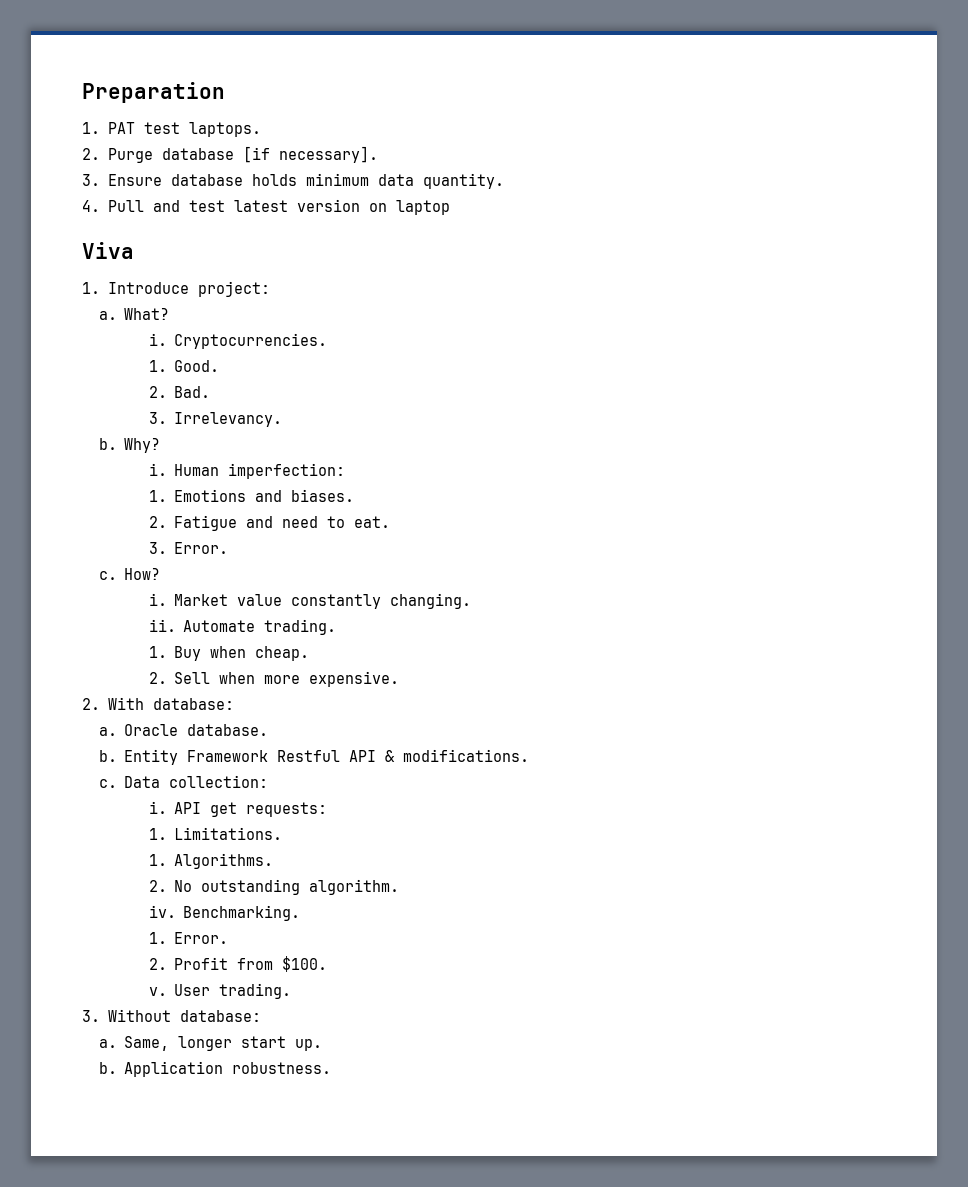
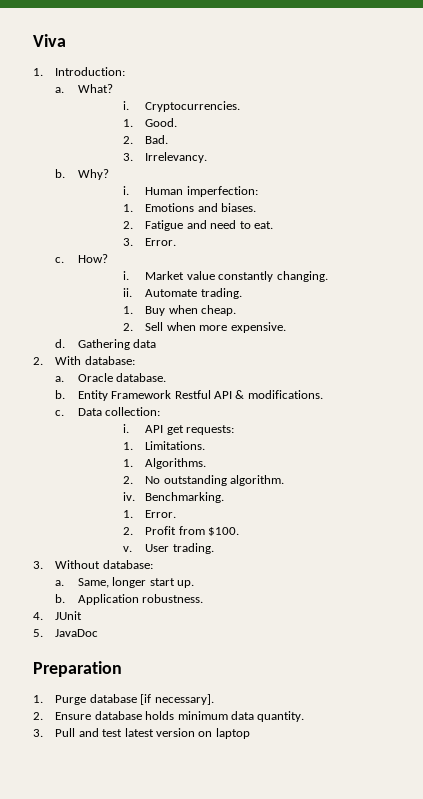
[82,82,225,103] [82,122,261,137] [82,146,378,163] [82,173,504,189] [82,199,450,215] Preparation // 1. PAT test laptops. // 2. Purge database [if necessary]. // 3. Ensure database holds minimum data quantity. // 4. Pull and test latest version on laptop // -> (33, 40) none
[107,281,270,297] Introduce project: -> [55,67,126,76] Introduction:
(400, 679) none -> [55,339,157,350] // d. Gathering data
(332, 1068) none -> [33,611,83,620] [33,629,99,637] [33,661,122,677] [33,694,214,705] [33,711,305,722] [33,728,250,739] // 4. JUnit // 5. JavaDoc // Preparation // 1. Purge database [if necessary]. // 2. Ensure database holds minimum data quantity. // 3. Pull and test latest version on laptop

